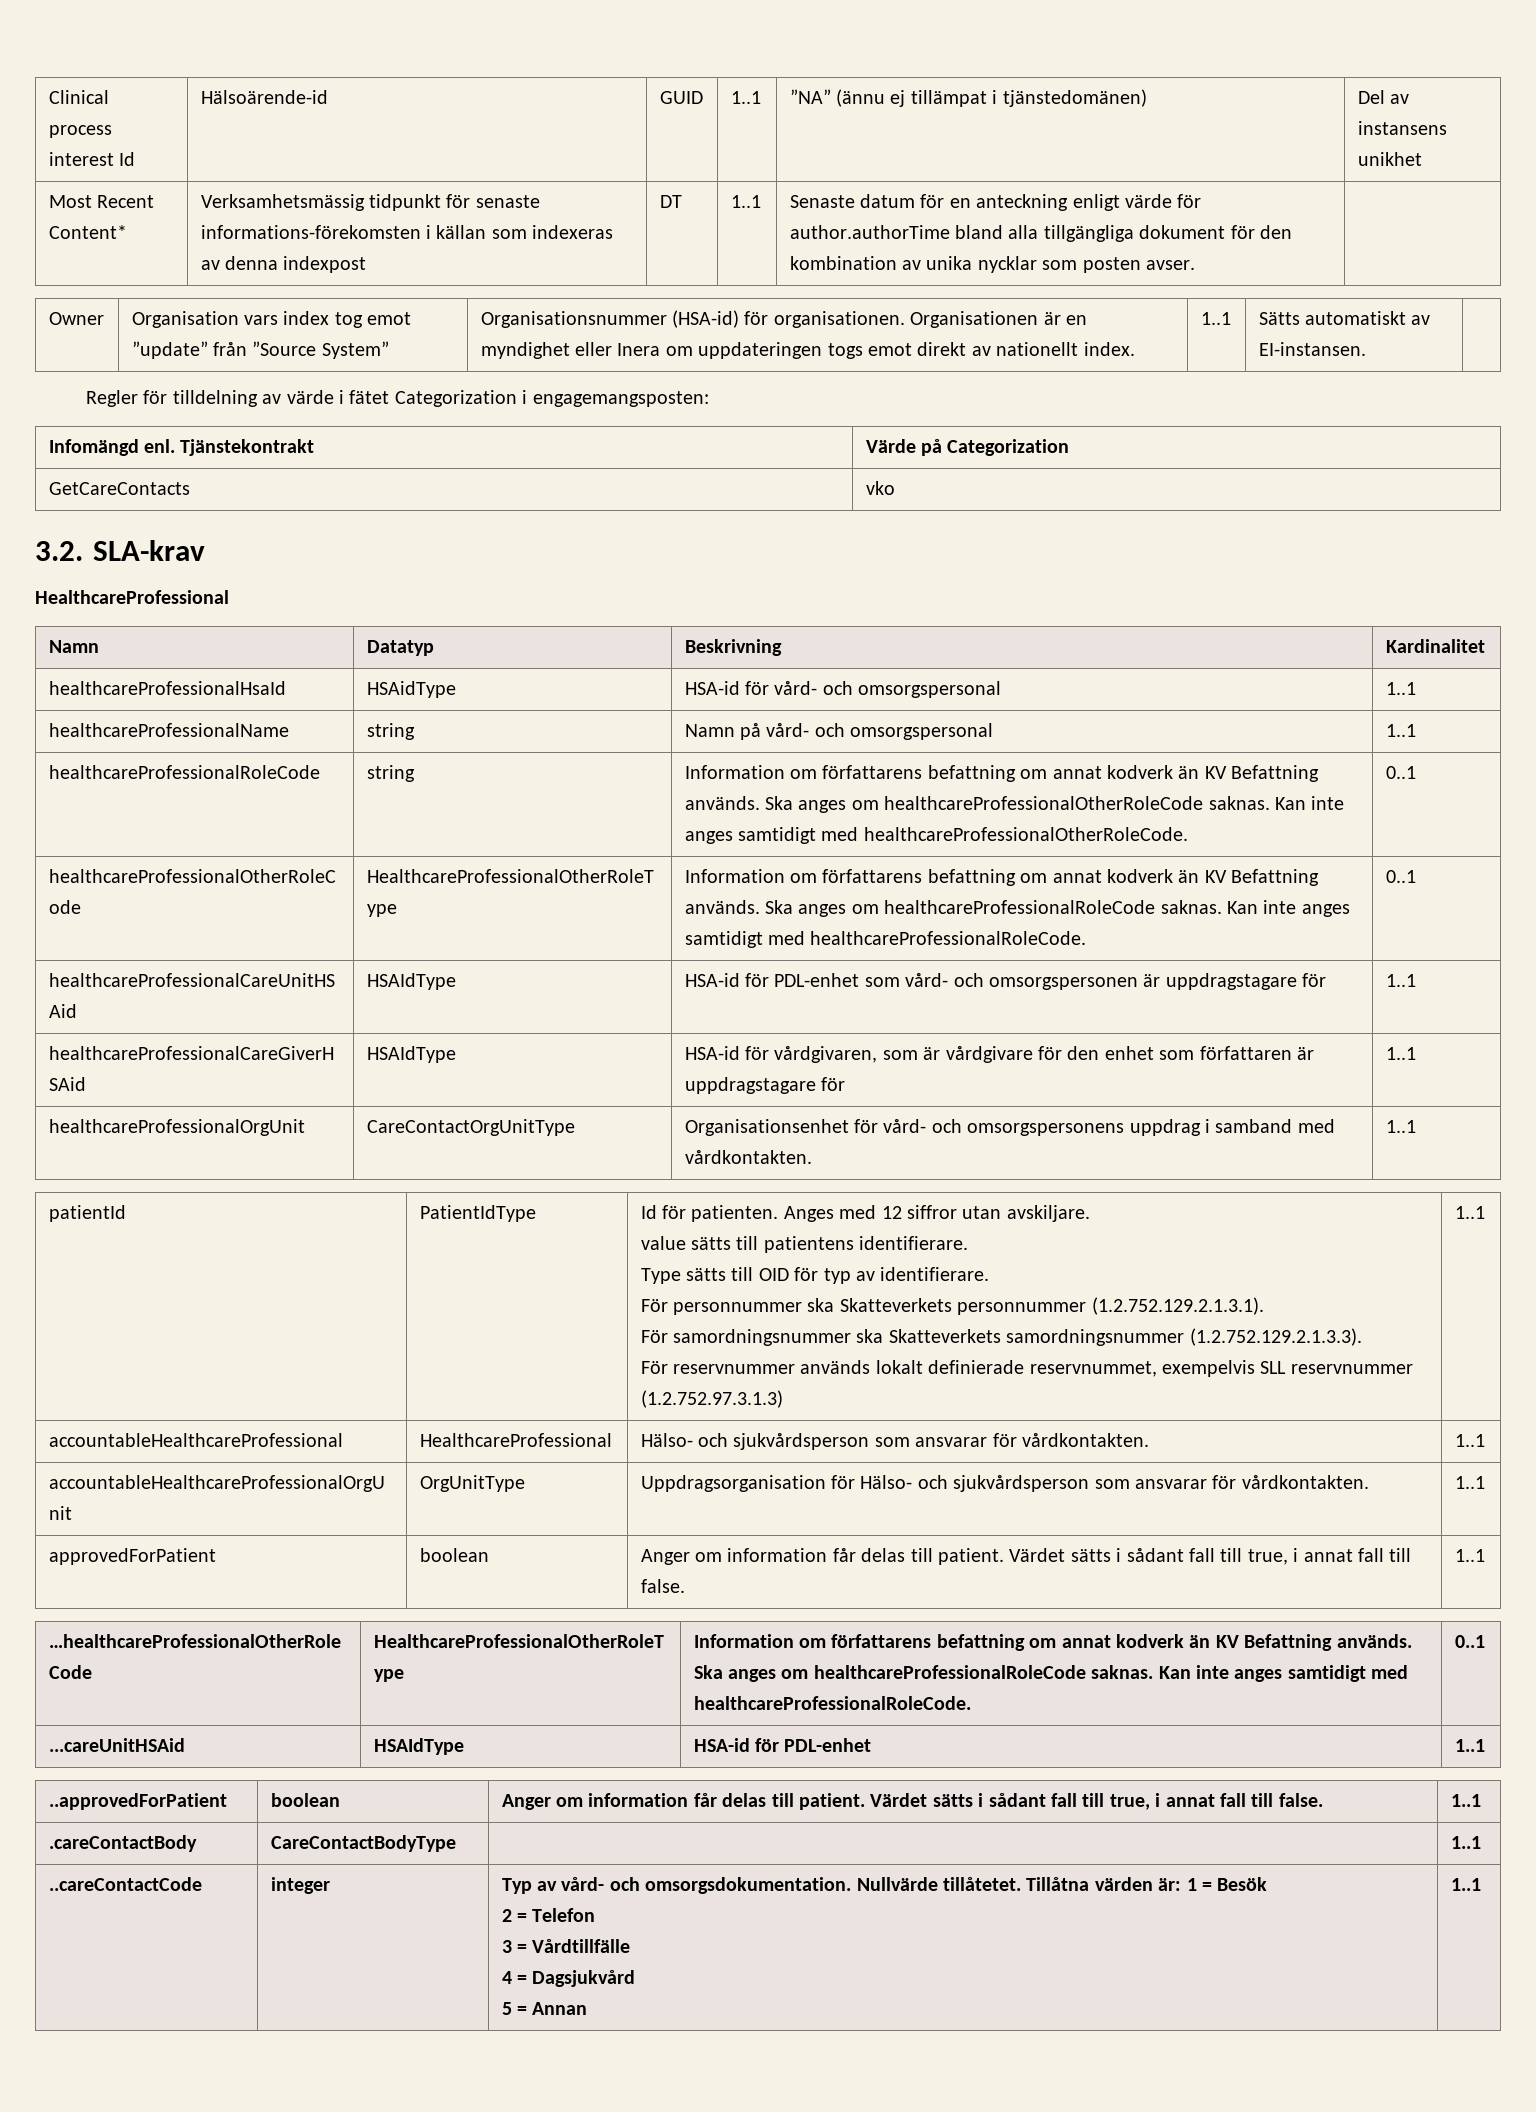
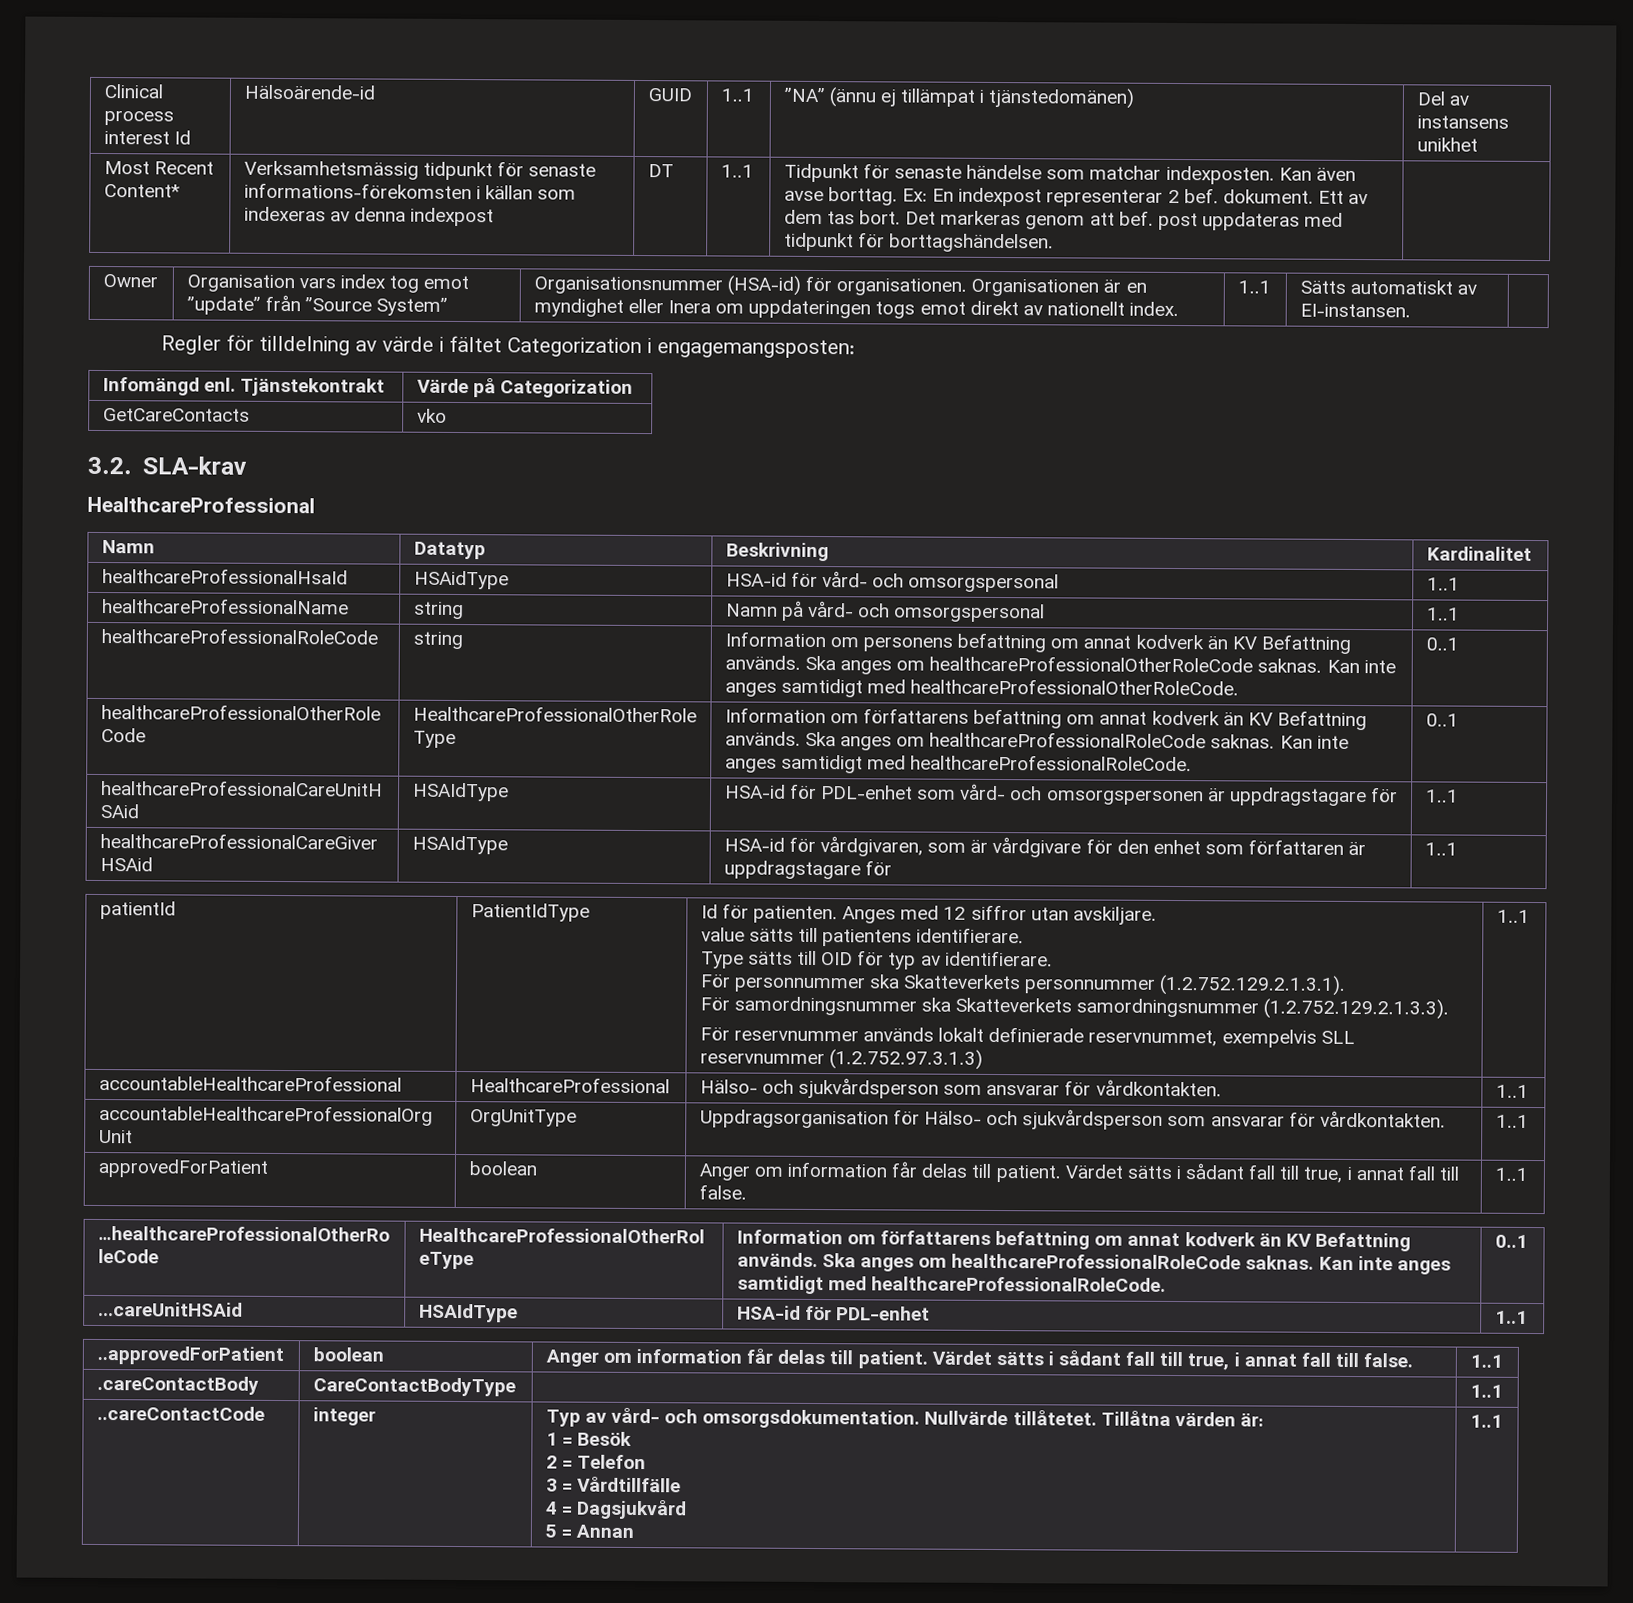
[789,194,1202,211] [789,225,1293,242] [789,256,1196,273] Senaste datum för en anteckning enligt värde för author.authorTime bland alla tillgängliga dokument för den kombination av unika nycklar som posten avser. -> [783,163,1356,185] [783,187,1369,207] [783,209,1344,231] [783,232,1055,253] Tidpunkt för senaste händelse som matchar indexposten. Kan även avse borttag. Ex: En indexpost representerar 2 bef. dokument. Ett av dem tas bort. Det markeras genom att bef. post uppdateras med tidpunkt för borttagshändelsen.
[349,390,390,404] fätet -> [448,335,502,353] fältet
[822,765,923,779] författarens -> [863,637,954,652] personens
[48,1119,305,1136] [366,1119,575,1136] [684,1119,1335,1136] [684,1150,812,1164] [1385,1120,1416,1133] // healthcareProfessionalOrgUnit | CareContactOrgUnitType | Organisationsenhet för vård- och omsorgspersonens uppdrag i samband med vårdkontakten. | 1..1 -> (1458, 849) none
(1182, 1884) none -> (1264, 1419) //

